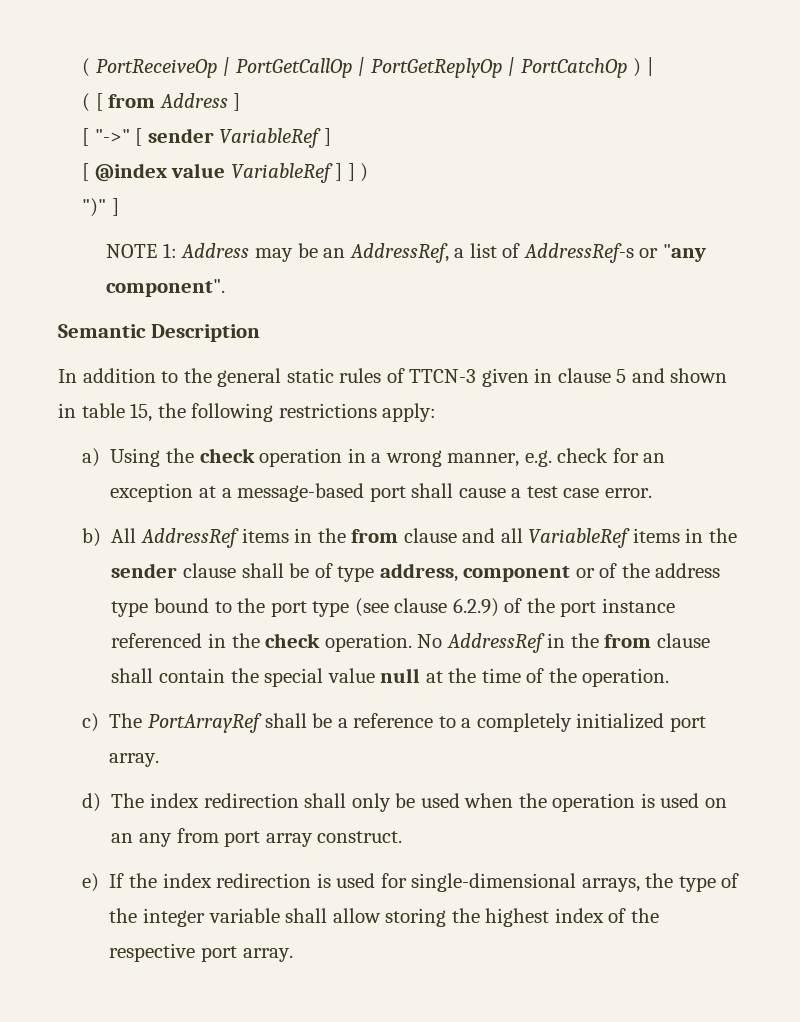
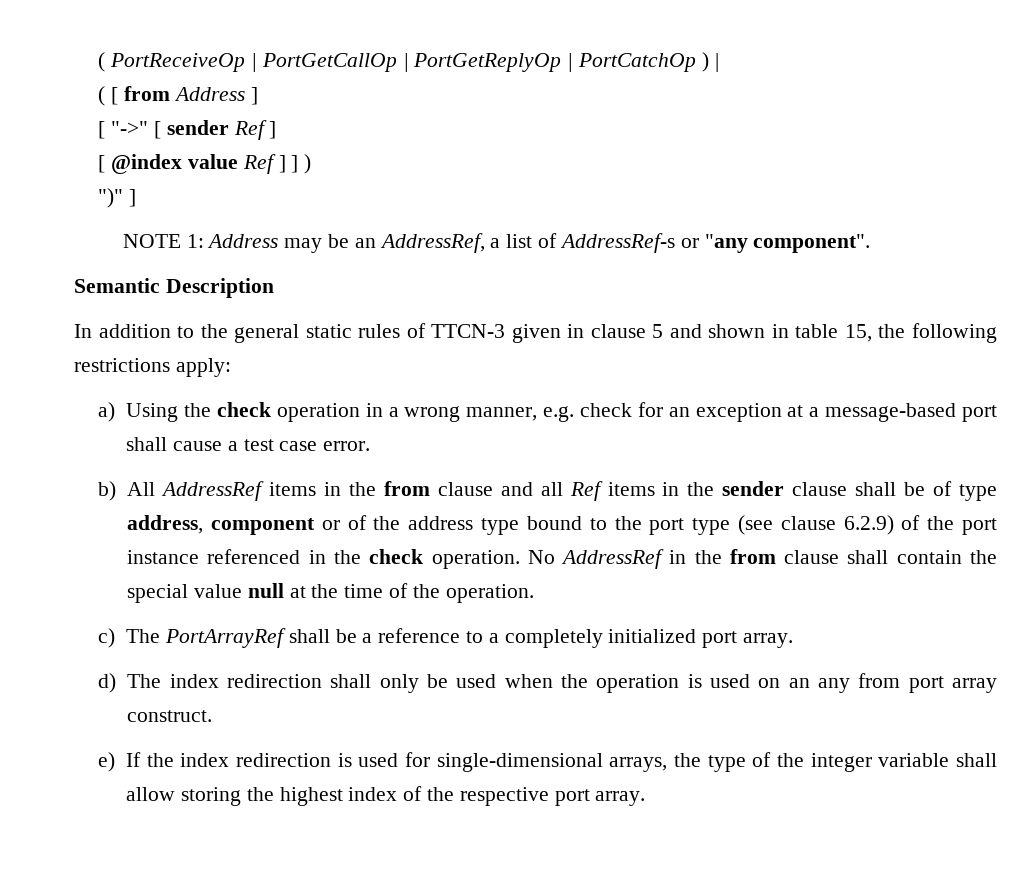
[219,128,322,148] VariableRef -> [233,120,267,140] Ref
[230,163,333,183] VariableRef -> [242,154,276,174] Ref
[528,528,631,548] VariableRef -> [569,481,603,501] Ref

